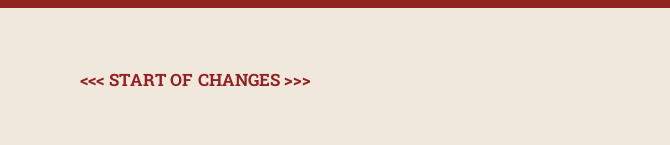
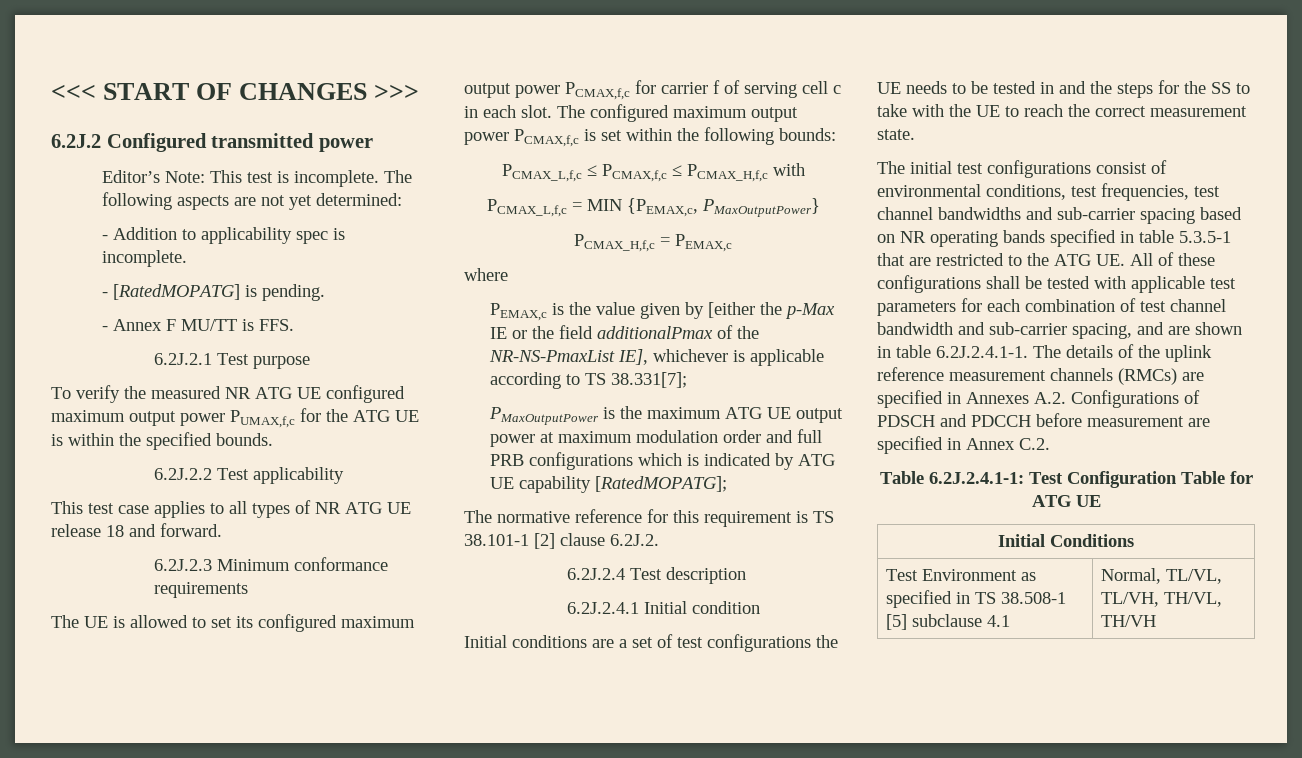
(312, 81) none -> [51,133,373,152] [102,170,413,187] [102,192,403,210] [102,227,346,244] [102,250,188,267] [102,284,326,301] [102,319,295,331] [153,353,310,369] [51,385,405,403] [51,408,419,428] [51,432,273,450] [153,467,344,484] [51,500,411,518] [51,523,222,537] [153,557,388,571] [153,582,248,598] [51,614,415,632] [464,80,841,100] [464,104,798,122] [464,127,836,147] [501,163,805,182] [486,198,820,217] [574,234,732,252] [464,268,508,281] [489,302,835,321] [489,325,759,339] [488,349,824,366] [489,372,687,389] [488,406,843,425] [489,429,822,447] [489,452,835,470] [489,476,727,493] [464,509,834,527] [464,533,659,549] [566,567,746,584] [566,601,760,614] [464,634,838,652] [877,80,1250,98] [877,104,1247,117] [877,129,915,140] [877,160,1167,178] [877,183,1220,201] [877,207,1242,224] [877,229,1231,247] [877,252,1215,266] [877,275,1236,293] [877,298,1226,316] [877,322,1242,339] [877,344,1212,362] [877,367,1204,385] [877,390,1200,408] [877,413,1210,427] [877,436,1050,454] [879,471,1253,488] [1031,495,1101,507] [998,534,1134,547] [886,569,1037,581] [886,590,1067,608] [886,614,1011,630] [1101,568,1223,584] [1101,592,1223,607] [1101,615,1157,627] // 6.2J.2 Configured transmitted power // Editor’s Note: This test is incomplete. The following aspects are not yet determined: // - Addition to applicability spec is incomplete. // - [RatedMOPATG] is pending. // - Annex F MU/TT is FFS. // 6.2J.2.1 Test purpose // To verify the measured NR ATG UE configured maximum output power PUMAX,f,c for the ATG UE is within the specified bounds. // 6.2J.2.2 Test applicability // This test case applies to all types of NR ATG UE release 18 and forward. // 6.2J.2.3 Minimum conformance requirements // The UE is allowed to set its configured maximum output power PCMAX,f,c for carrier f of serving cell c in each slot. The configured maximum output power PCMAX,f,c is set within the following bounds: // PCMAX_L,f,c ≤ PCMAX,f,c ≤ PCMAX_H,f,c with // PCMAX_L,f,c = MIN {PEMAX,c, PMaxOutputPower} // PCMAX_H,f,c = PEMAX,c // where // PEMAX,c is the value given by [either the p-Max IE or the field additionalPmax of the NR-NS-PmaxList IE], whichever is applicable according to TS 38.331[7]; // PMaxOutputPower is the maximum ATG UE output power at maximum modulation order and full PRB configurations which is indicated by ATG UE capability [RatedMOPATG]; // The normative reference for this requirement is TS 38.101-1 [2] clause 6.2J.2. // 6.2J.2.4 Test description // 6.2J.2.4.1 Initial condition // Initial conditions are a set of test configurations the UE needs to be tested in and the steps for the SS to take with the UE to reach the correct measurement state. // The initial test configurations consist of environmental conditions, test frequencies, test channel bandwidths and sub-carrier spacing based on NR operating bands specified in table 5.3.5-1 that are restricted to the ATG UE. All of these configurations shall be tested with applicable test parameters for each combination of test channel bandwidth and sub-carrier spacing, and are shown in table 6.2J.2.4.1-1. The details of the uplink reference measurement channels (RMCs) are specified in Annexes A.2. Configurations of PDSCH and PDCCH before measurement are specified in Annex C.2. // Table 6.2J.2.4.1-1: Test Configuration Table for ATG UE // Initial Conditions // Test Environment as specified in TS 38.508-1 [5] subclause 4.1 | Normal, TL/VL, TL/VH, TH/VL, TH/VH

